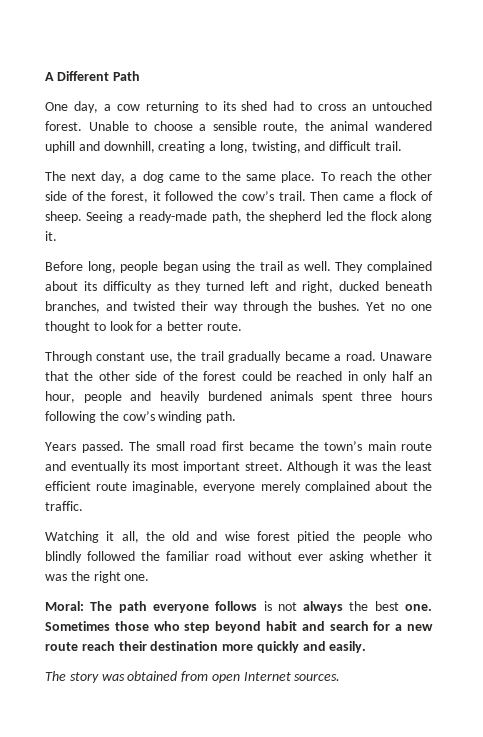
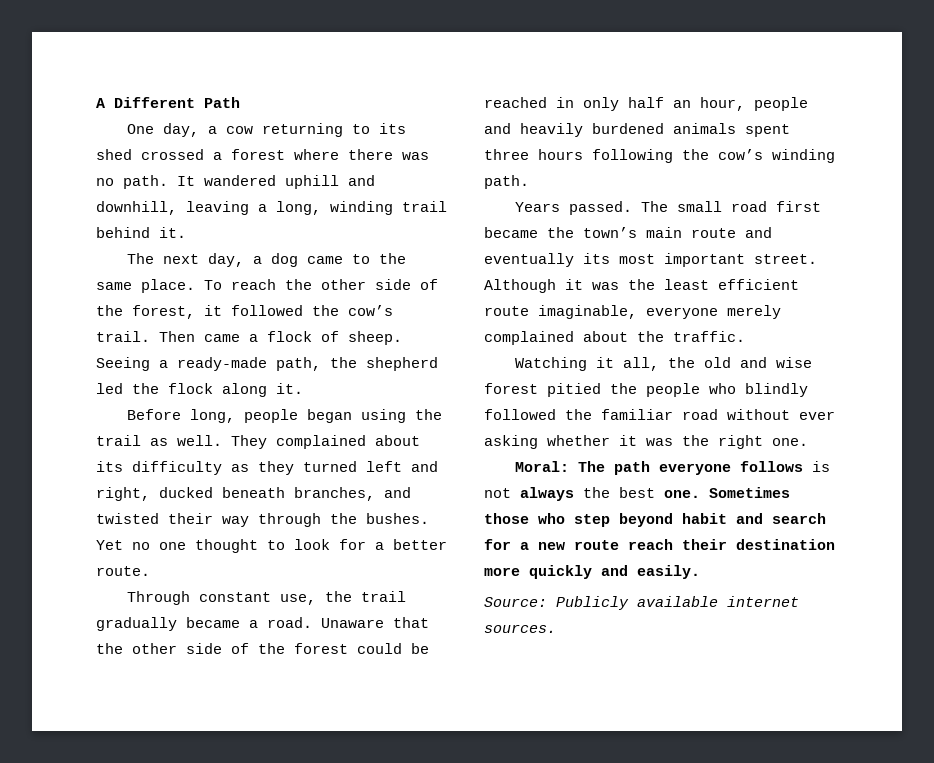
[273,101,433,111] [45,121,369,133] had to cross an untouched forest. Unable to choose a sensible route, the animal -> [141,149,429,160] [96,175,195,189] crossed a forest where there was no path. It
[158,141,206,153] creating -> [186,201,249,215] leaving
[251,141,403,153] twisting, and difficult trail. -> [330,201,447,215] [96,227,186,238] winding trail behind it.
[45,671,291,683] The story was obtained from open Internet -> [484,596,799,610] Source: Publicly available internet

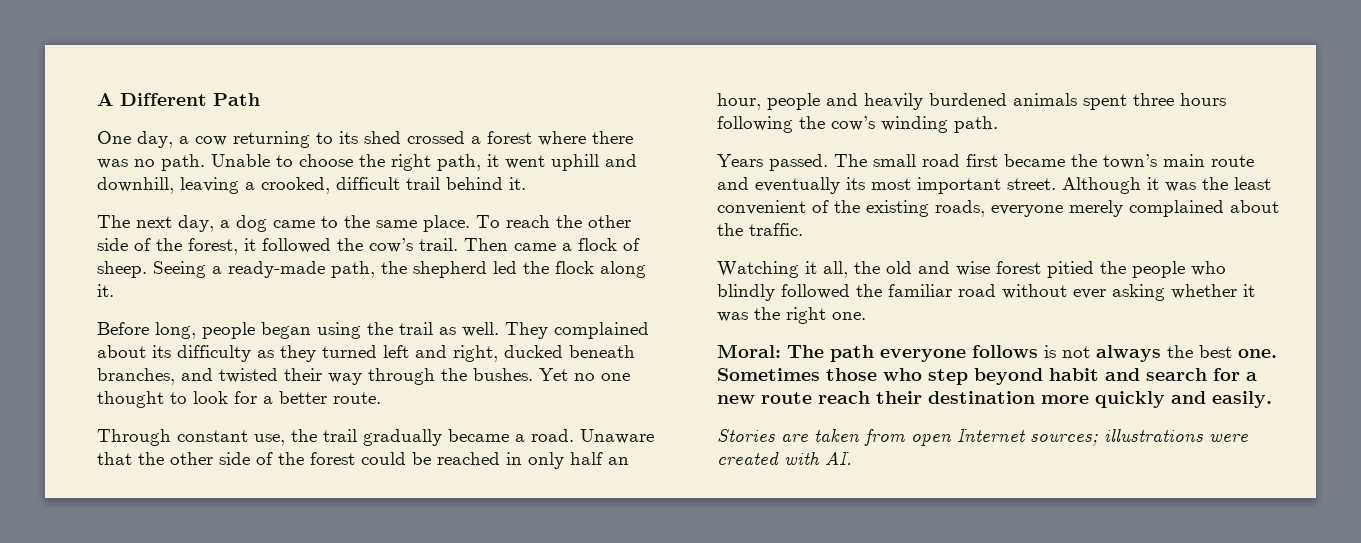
[177,175,276,186] It wandered -> [211,154,545,171] Unable to choose the right path, it went
[276,201,393,215] long, winding -> [261,177,400,194] crooked, difficult
[718,279,799,290] [484,305,637,319] efficient route imaginable, -> [717,200,985,217] convenient of the existing roads,
[484,596,799,610] [484,624,556,633] Source: Publicly available internet sources. -> [717,428,1248,446] [717,451,852,465] Stories are taken from open Internet sources; illustrations were created with AI.

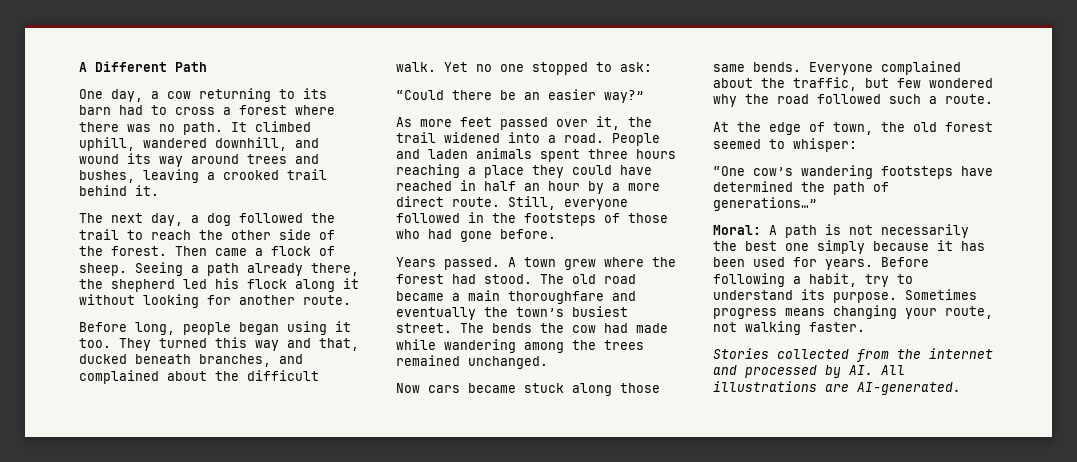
[364,131,465,144] shed crossed -> [79,105,215,115] barn had to cross
[211,154,637,171] [97,177,400,194] Unable to choose the right path, it went uphill and downhill, leaving a crooked, difficult -> [231,121,311,132] [79,137,319,151] [79,153,319,167] [79,169,279,183] It climbed uphill, wandered downhill, and wound its way around trees and bushes, leaving a crooked
[273,215,500,232] came to the same place. To -> [239,213,335,223] [79,229,143,240] followed the trail to
[188,238,458,255] forest, it followed the cow’s trail. -> [111,246,167,256] forest.
[228,261,375,278] ready-made path, -> [207,263,359,276] path already there,
[523,261,549,274] the -> [215,278,239,289] his
[97,284,114,297] it. -> [343,278,359,289] [79,294,351,308] it without looking for another route.
[367,322,649,339] [97,345,635,362] [97,368,630,385] [97,391,381,408] [97,429,654,446] [97,452,629,469] [717,93,1226,110] [717,116,998,133] [717,154,1254,171] [717,177,1271,194] [717,200,1279,217] [717,223,803,236] [717,261,1226,278] [717,284,1255,301] [717,307,866,324] [717,344,1038,362] the trail as well. They complained about its difficulty as they turned left and right, ducked beneath branches, and twisted their way through the bushes. Yet no one thought to look for a better route. // Through constant use, the trail gradually became a road. Unaware that the other side of the forest could be reached in only half an hour, people and heavily burdened animals spent three hours following the cow’s winding path. // Years passed. The small road first became the town’s main route and eventually its most important street. Although it was the least convenient of the existing roads, everyone merely complained about the traffic. // Watching it all, the old and wise forest pitied the people who blindly followed the familiar road without ever asking whether it was the right one. // Moral: The path everyone follows -> [335,321,351,332] [79,337,359,351] [79,354,303,367] [79,370,319,384] [396,62,652,75] [396,89,644,103] [396,116,652,130] [396,132,660,146] [396,148,676,162] [396,164,652,178] [396,180,660,194] [396,196,628,210] [396,212,668,226] [396,229,556,242] [396,257,676,270] [396,274,636,284] [396,290,636,304] [396,306,628,320] [396,323,668,333] [396,339,644,353] [396,355,548,369] [396,383,660,396] [713,61,961,75] [713,77,993,91] [713,94,993,107] [713,122,993,135] [713,138,857,152] [713,165,993,179] [713,181,889,195] [713,197,817,211] [713,225,817,238] it too. They turned this way and that, ducked beneath branches, and complained about the difficult walk. Yet no one stopped to ask: // “Could there be an easier way?” // As more feet passed over it, the trail widened into a road. People and laden animals spent three hours reaching a place they could have reached in half an hour by a more direct route. Still, everyone followed in the footsteps of those who had gone before. // Years passed. A town grew where the forest had stood. The old road became a main thoroughfare and eventually the town’s busiest street. The bends the cow had made while wandering among the trees remained unchanged. // Now cars became stuck along those same bends. Everyone complained about the traffic, but few wondered why the road followed such a route. // At the edge of town, the old forest seemed to whisper: // “One cow’s wandering footsteps have determined the path of generations…” // Moral: A path
[1096,345,1161,362] always -> [881,224,969,238] necessarily
[1238,349,1277,358] [717,368,1257,385] [717,391,1272,408] [717,428,1248,446] [717,451,852,465] one. Sometimes those who step beyond habit and search for a new route reach their destination more quickly and easily. // Stories are taken from open Internet sources; illustrations were created with AI. -> [785,240,985,254] [713,257,929,270] [713,273,913,287] [713,289,977,303] [713,305,993,319] [713,321,865,335] [713,348,993,362] [713,365,905,378] [713,381,961,395] one simply because it has been used for years. Before following a habit, try to understand its purpose. Sometimes progress means changing your route, not walking faster. // Stories collected from the internet and processed by AI. All illustrations are AI-generated.

